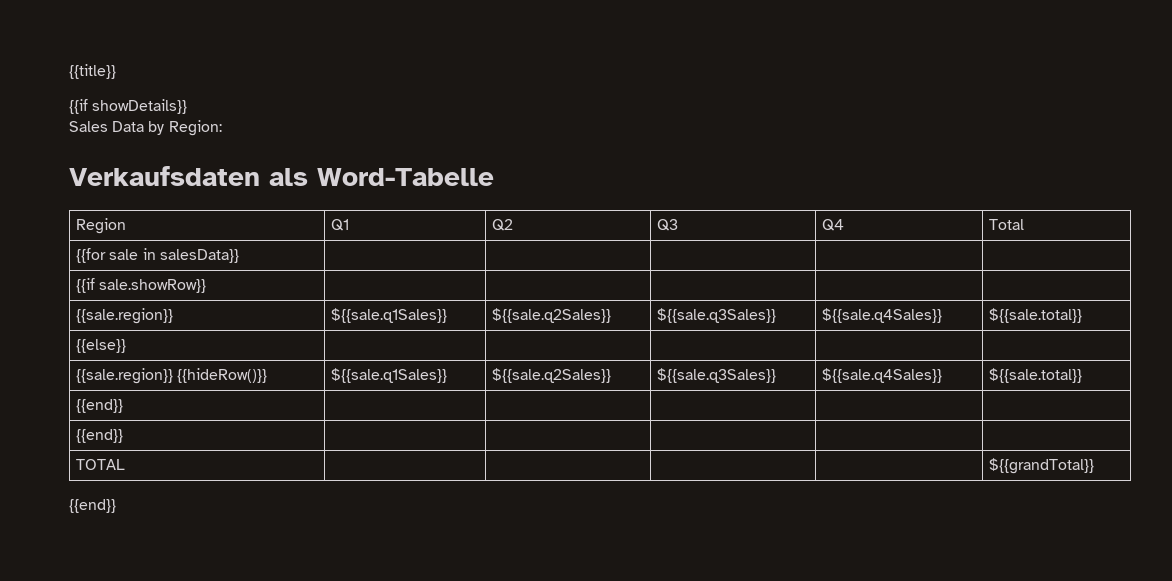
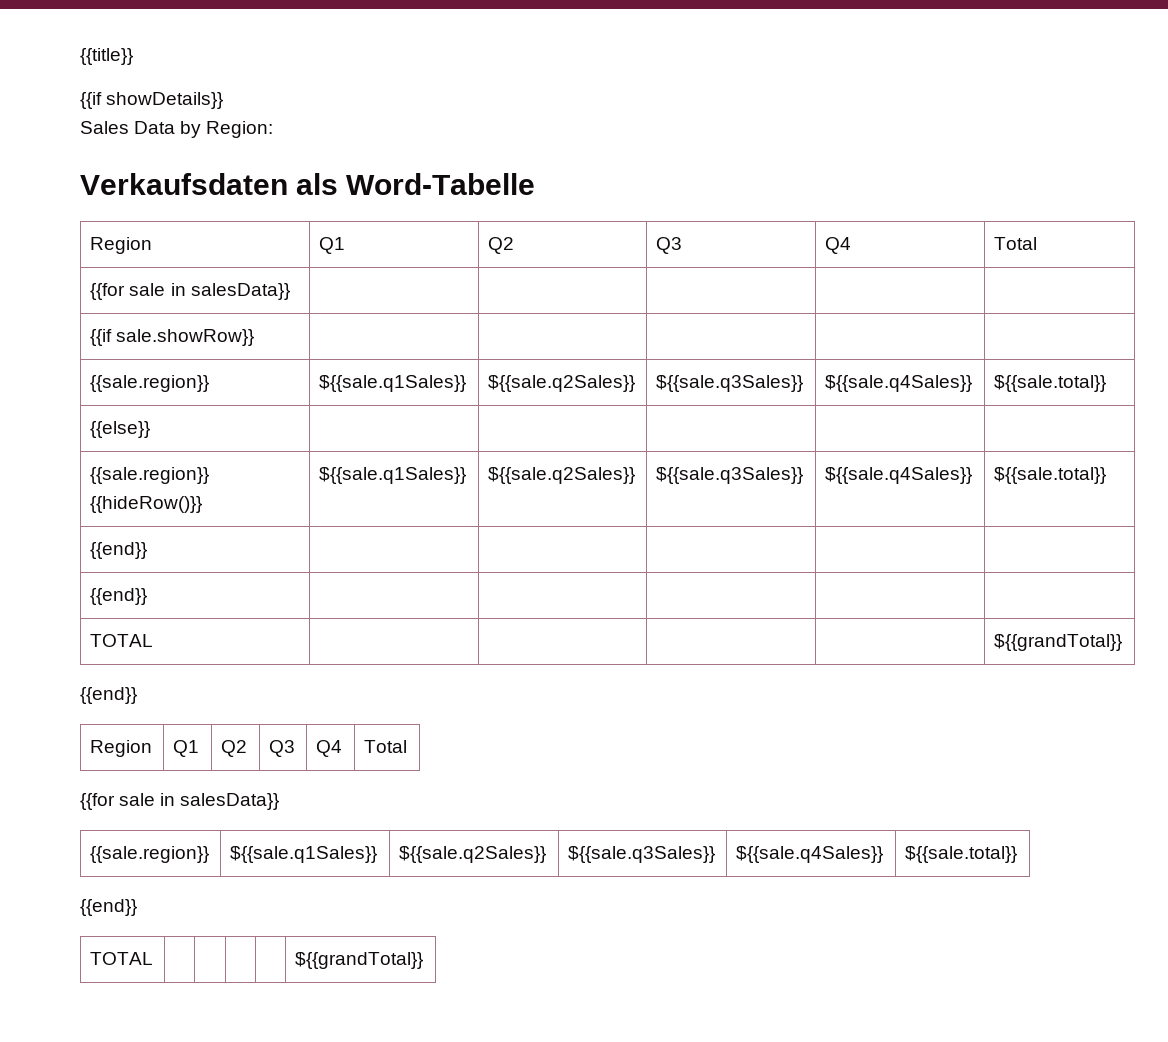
(116, 506) none -> [90,740,153,757] [173,740,200,757] [221,740,248,757] [269,740,296,757] [316,740,343,757] [364,740,408,753] [80,793,280,810] [90,846,210,863] [230,846,378,863] [399,846,547,863] [568,846,716,863] [736,846,884,863] [905,846,1018,863] [80,899,137,916] [90,952,154,965] [295,952,424,969] // Region | Q1 | Q2 | Q3 | Q4 | Total // {{for sale in salesData}} // {{sale.region}} | ${{sale.q1Sales}} | ${{sale.q2Sales}} | ${{sale.q3Sales}} | ${{sale.q4Sales}} | ${{sale.total}} // {{end}} // TOTAL | | | | | ${{grandTotal}}

